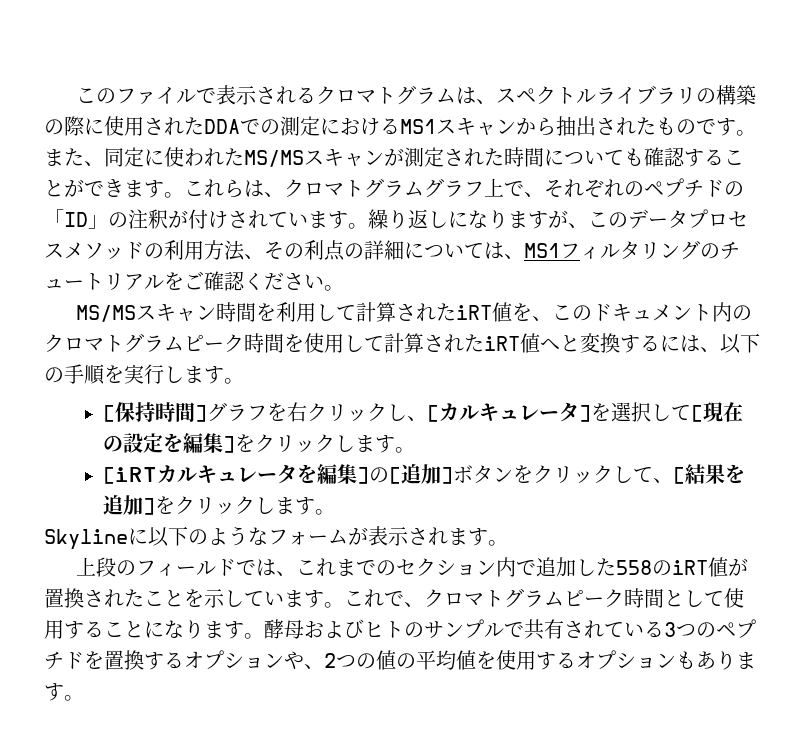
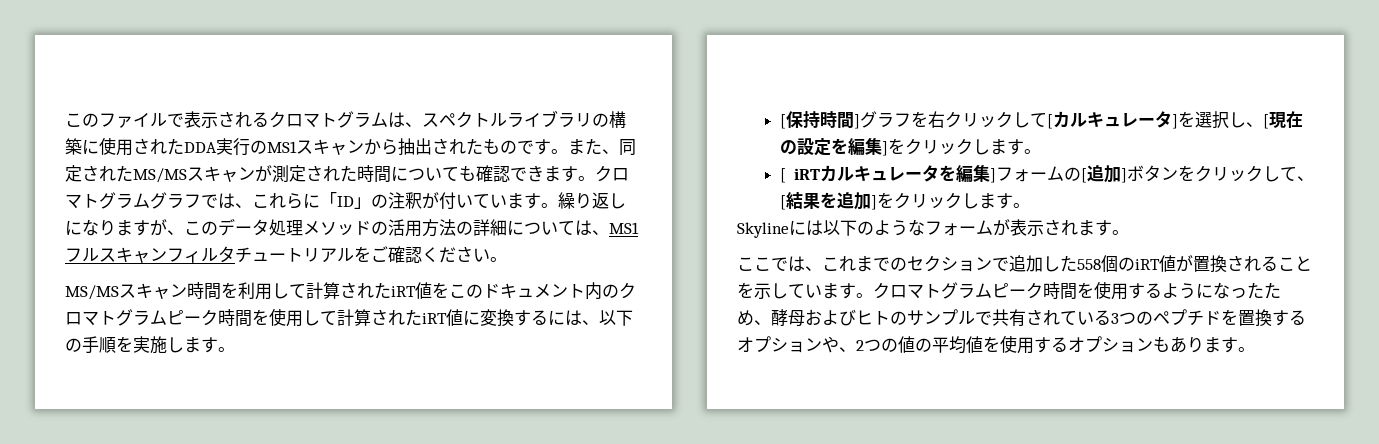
[44,116,84,136] の際 -> (82, 146) none
[240,116,400,136] での測定における -> [216,138,267,156] 実行の
[144,147,204,167] に使わ -> [82,165,99,181] さ
[684,149,744,167] [44,179,284,198] することができます。これらは、 -> [510,165,595,182] できます。
[484,178,744,198] 上で、それぞれのペプチドの -> [201,193,320,209] では、これらに
[208,210,268,229] けされ -> [456,194,473,208] い
[688,209,748,228] [44,243,64,258] プロセス -> [269,219,303,236] 処理
[164,240,345,261] 利用方法、その利点 -> [388,219,456,237] 活用方法
[580,240,720,260] ィルタリングの -> [82,246,235,263] ルスキャンフィルタ
[531,316,552,321] 、 -> (449, 290) none
[540,335,580,352] へと -> [463,310,480,326] に
[144,364,164,384] 行 -> [150,336,167,354] 施
[406,416,427,421] 、 -> [1030,113,1048,127] て
[670,405,691,420] て -> [1246,122,1264,127] 、
[102,467,157,484] [iRT -> [780,168,820,183] [ iRT
(369, 475) none -> [996,166,1064,182] フォーム
(148, 536) none -> [806,220,823,236] は
[75,557,236,577] 上段のフィールド -> [737,257,771,271] ここ
[495,557,516,577] 内 -> (992, 263) none
(652, 567) none -> [1101,255,1118,272] 個
[124,589,144,607] た -> [1261,256,1278,271] る
[344,588,744,608] [44,620,264,639] これで、クロマトグラムピーク時間として使用することになります。 -> [873,281,1281,300] [737,310,771,326] クロマトグラムピーク時間を使用するようになったため、

